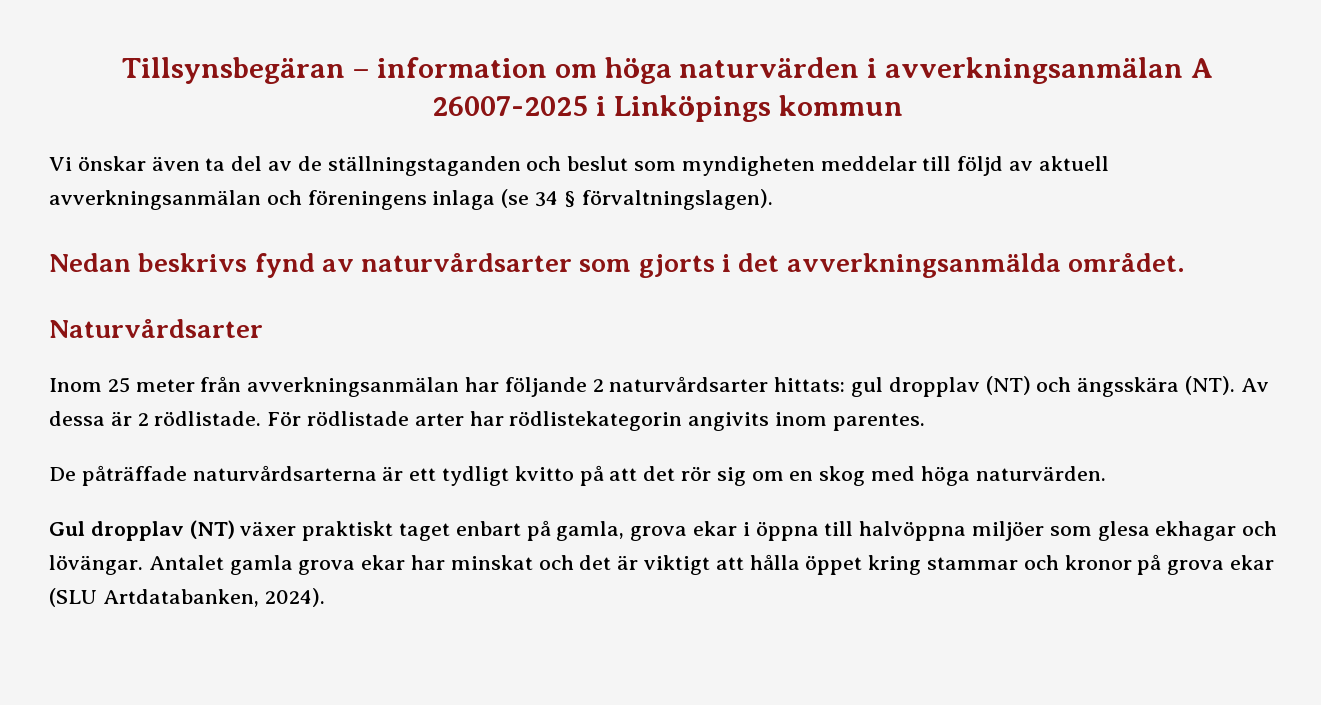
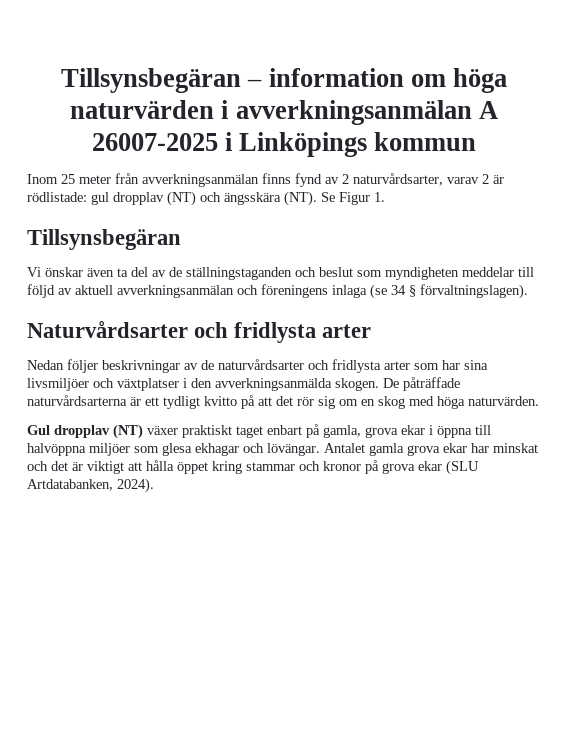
(903, 105) none -> [27,173,504,187] [27,191,385,206] [27,229,181,250] // Inom 25 meter från avverkningsanmälan finns fynd av 2 naturvårdsarter, varav 2 är rödlistade: gul dropplav (NT) och ängsskära (NT). Se Figur 1. // Tillsynsbegäran
[49,253,1185,278] [49,319,263,338] [49,376,1269,397] [49,411,925,431] Nedan beskrivs fynd av naturvårdsarter som gjorts i det avverkningsanmälda området. // Naturvårdsarter // Inom 25 meter från avverkningsanmälan har följande 2 naturvårdsarter hittats: gul dropplav (NT) och ängsskära (NT). Av dessa är 2 rödlistade. För rödlistade arter har rödlistekategorin angivits inom parentes. // -> [27,321,372,343] [27,359,488,373] [27,378,379,391] Naturvårdsarter och fridlysta arter // Nedan följer beskrivningar av de naturvårdsarter och fridlysta arter som har sina livsmiljöer och växtplatser i den avverkningsanmälda skogen.

